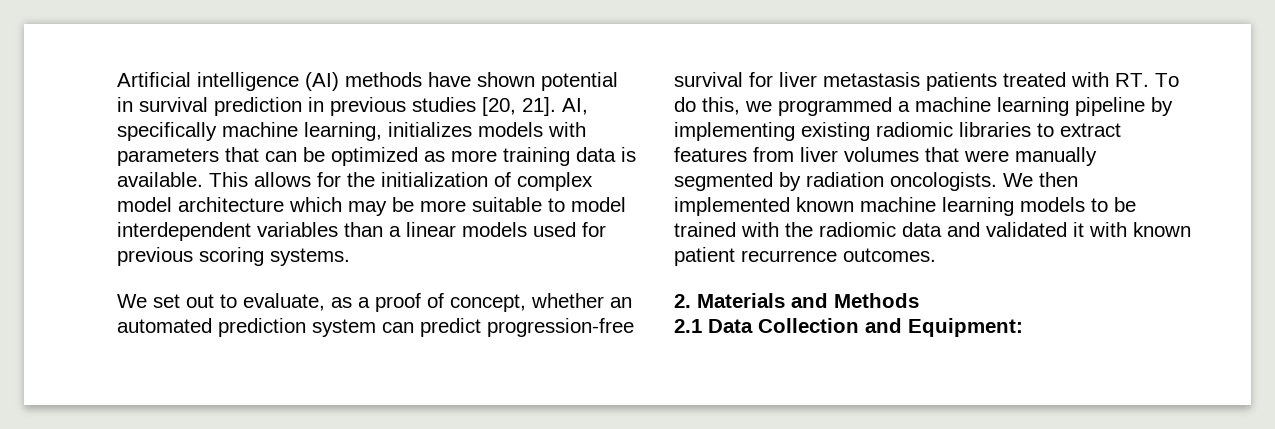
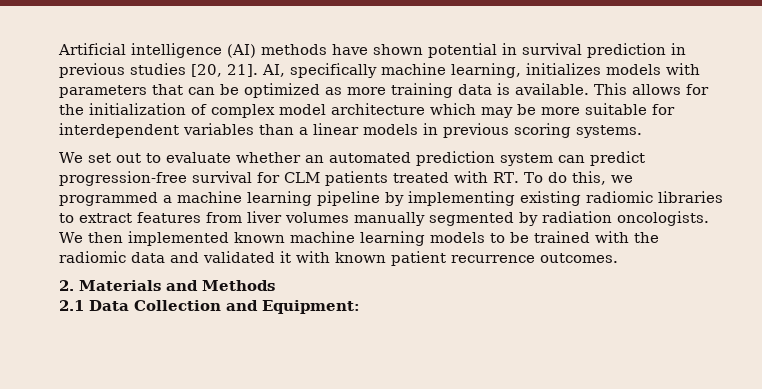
[548,197,626,212] to model -> [652,104,675,115] for
[533,222,606,237] used for -> [423,123,438,135] in
[243,293,526,312] evaluate, as a proof of concept, -> [165,152,231,163] evaluate
[779,72,920,87] liver metastasis -> [284,172,320,183] CLM
[925,147,1009,162] that were -> (349, 217) none

